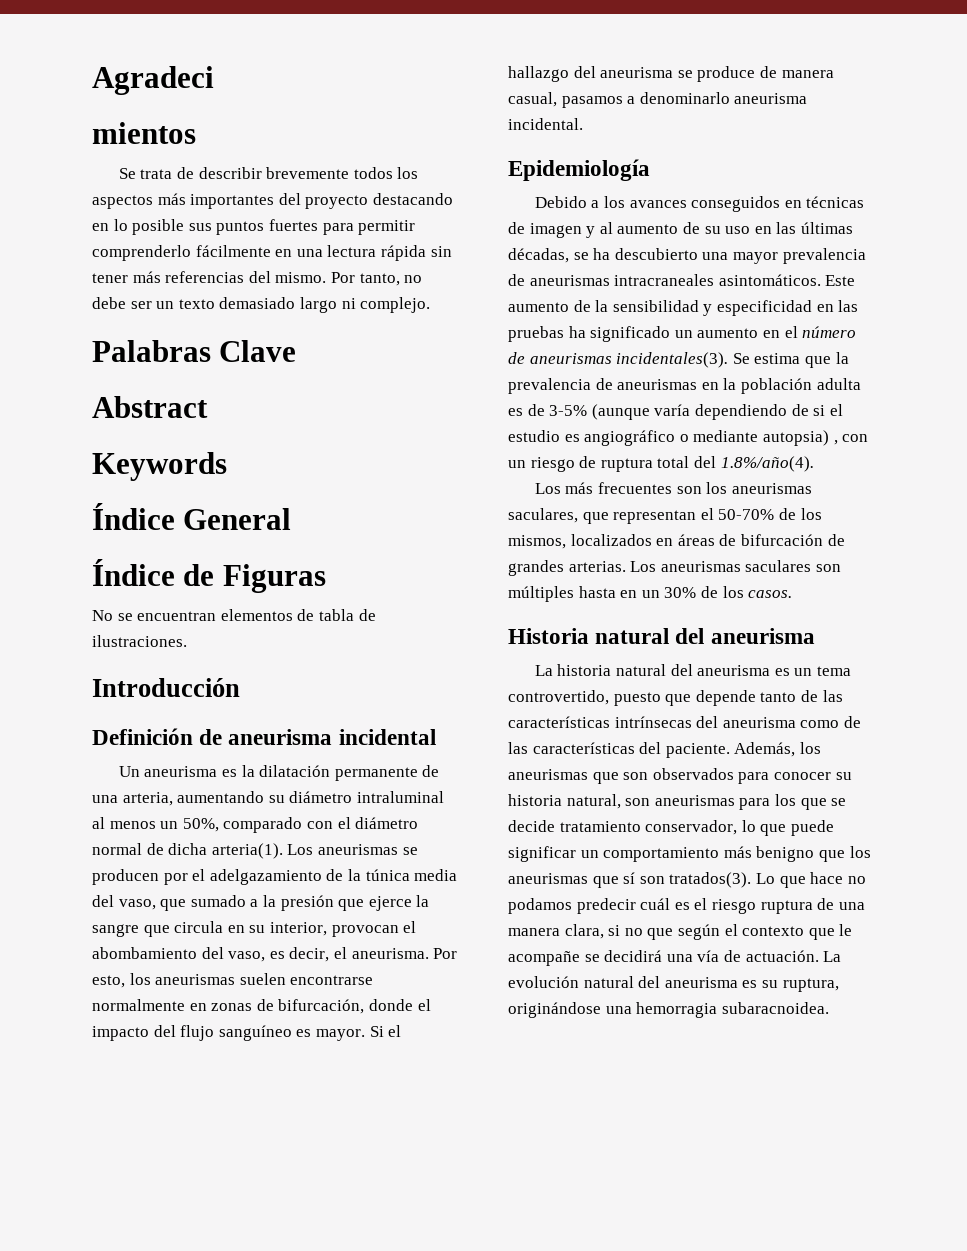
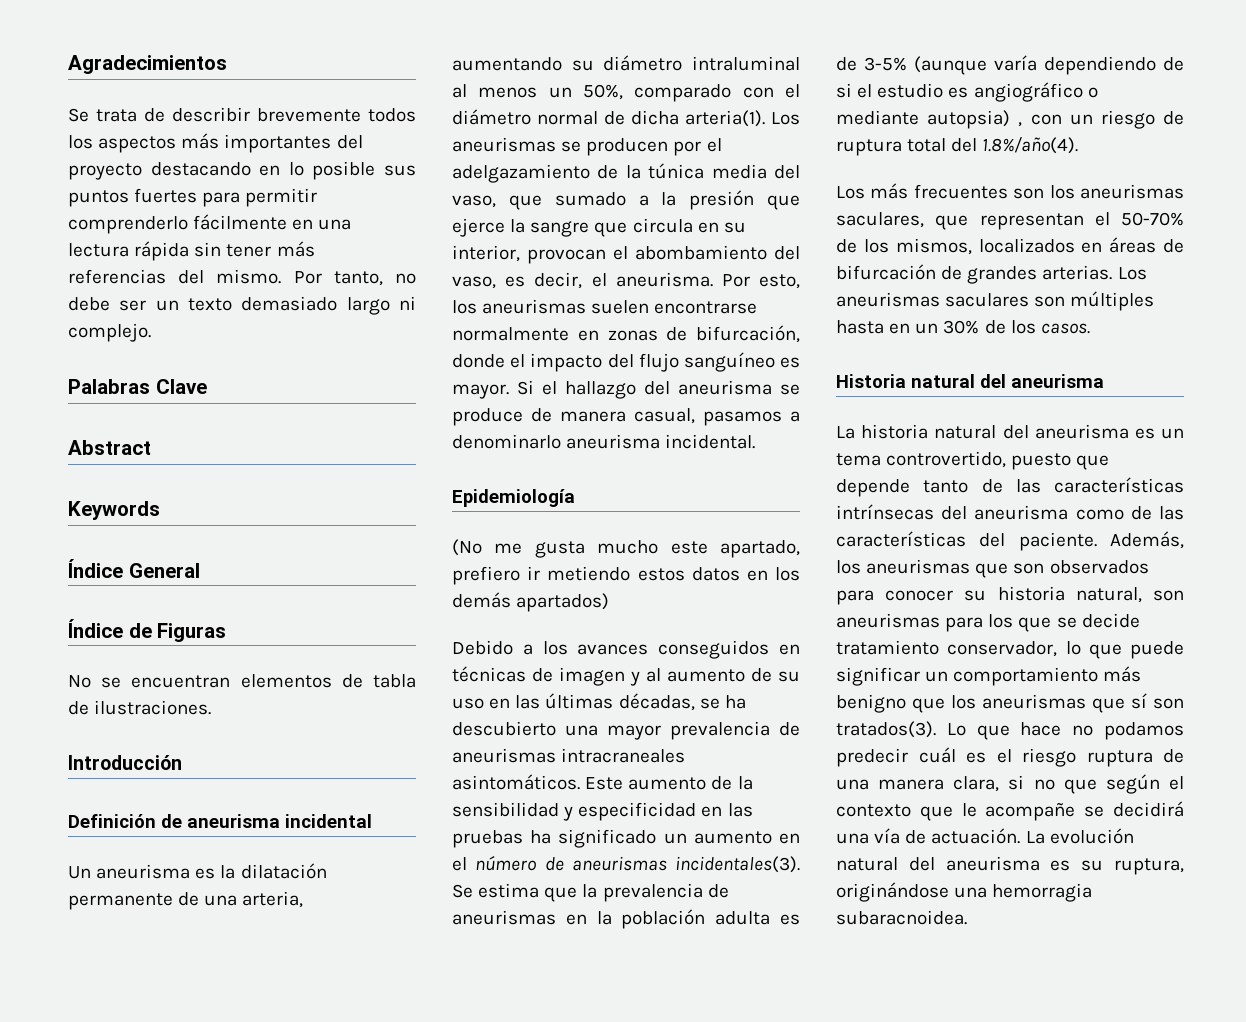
[92,66,214,95] [92,122,196,144] Agradeci // mientos -> [68,55,227,74] Agradecimientos
(650, 170) none -> [452,539,800,558] [452,566,800,585] [452,592,610,612] // (No me gusta mucho este apartado, prefiero ir metiendo estos datos en los demás apartados)

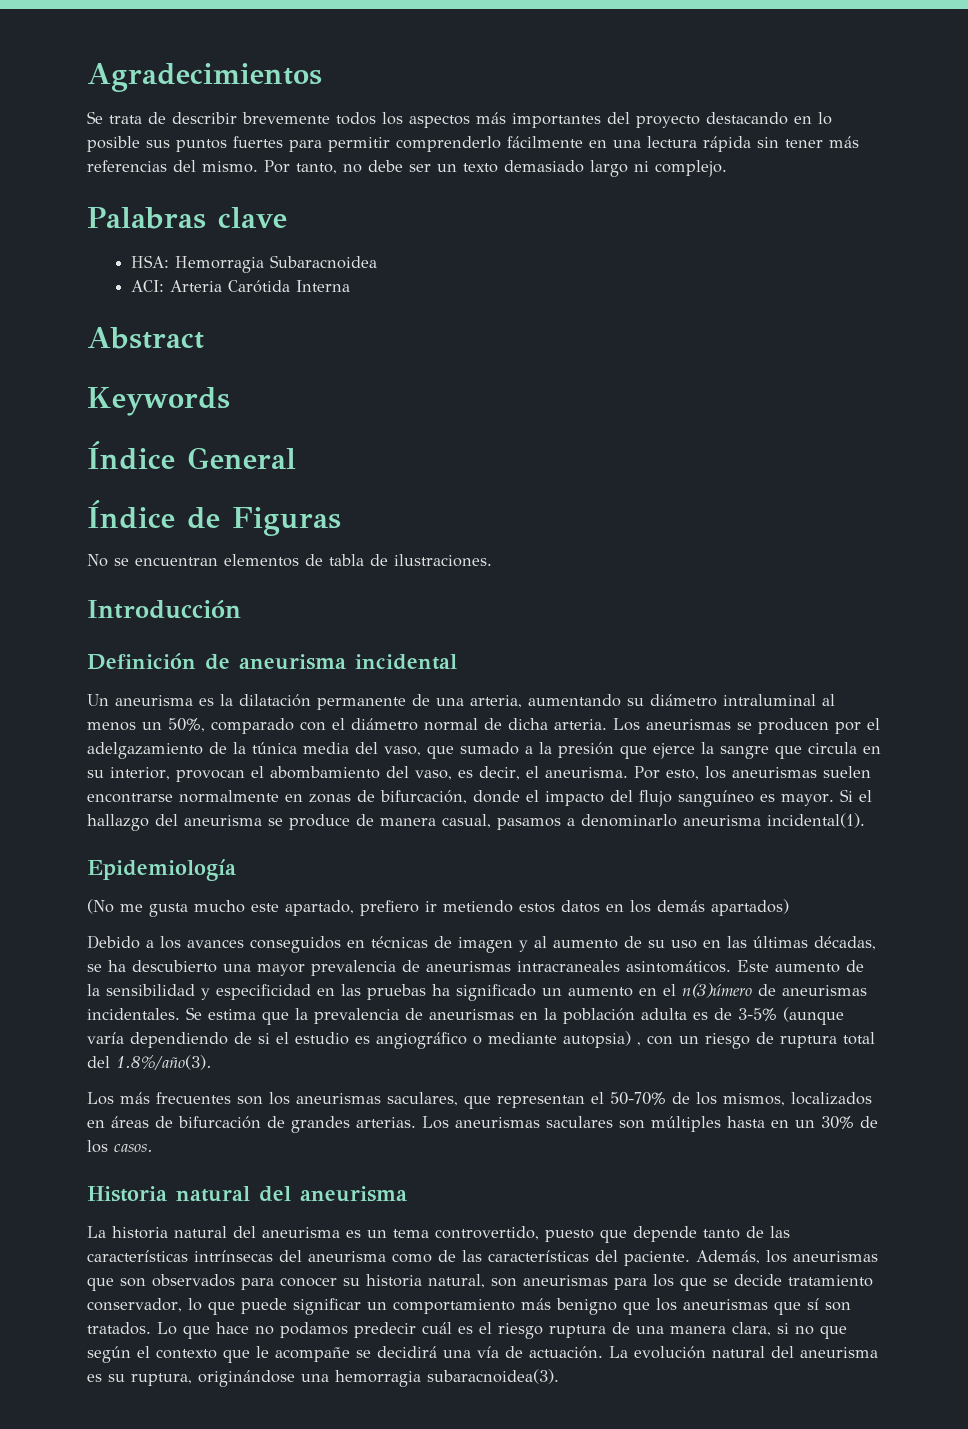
[155,379,207,394] Clave -> [217,207,287,228] [131,255,378,273] [131,280,351,293] clave // HSA: Hemorragia Subaracnoidea // ACI: Arteria Carótida Interna
[685,110,765,127] arteria(1). -> [554,719,607,730] arteria.
[665,434,756,449] incidental. -> [767,813,865,828] incidental(1).
[475,855,800,873] número de aneurismas incidentales(3). -> [682,983,867,998] [87,1008,180,1020] n(3)úmero de aneurismas incidentales.
[982,137,1079,154] 1.8%/año(4). -> [116,1055,212,1070] 1.8%/año(3).
[836,721,936,738] tratados(3). -> [87,1322,151,1335] tratados.
[836,910,967,925] subaracnoidea. -> [427,1369,559,1384] subaracnoidea(3).

